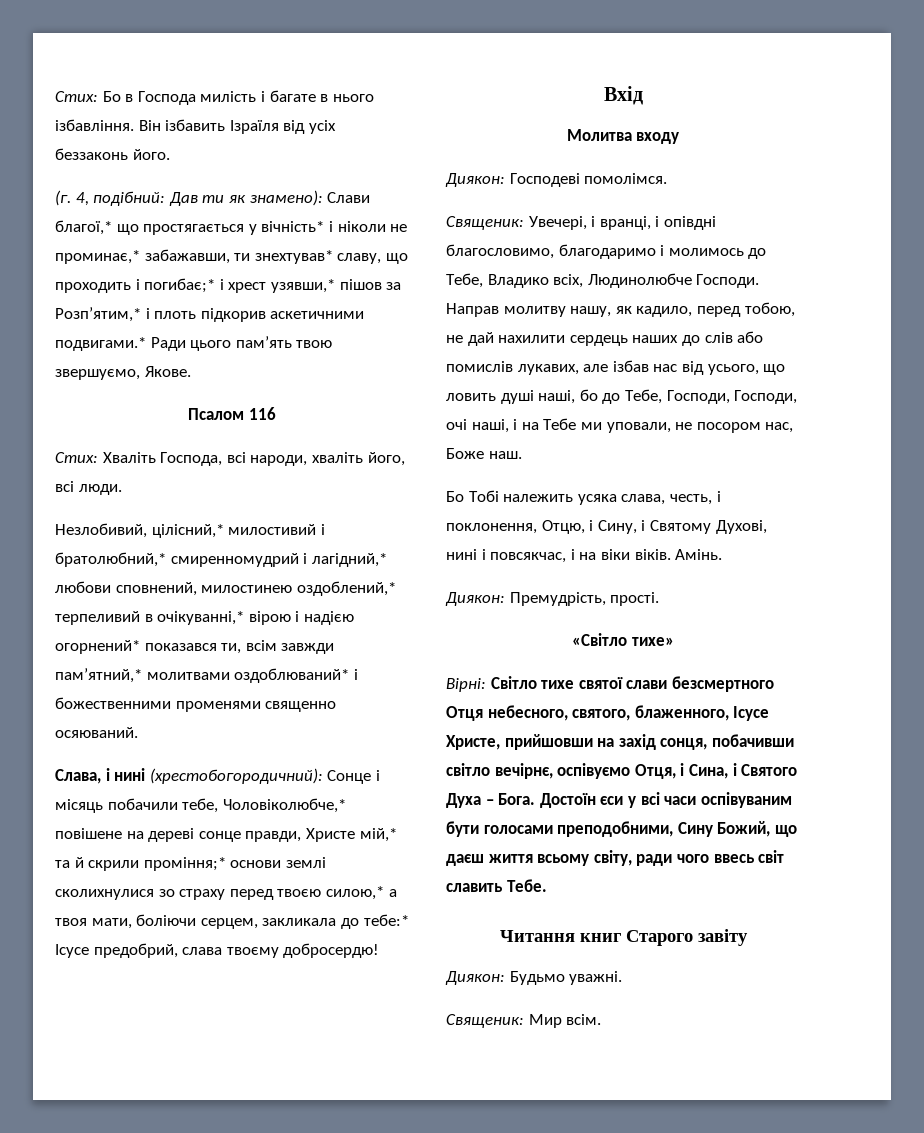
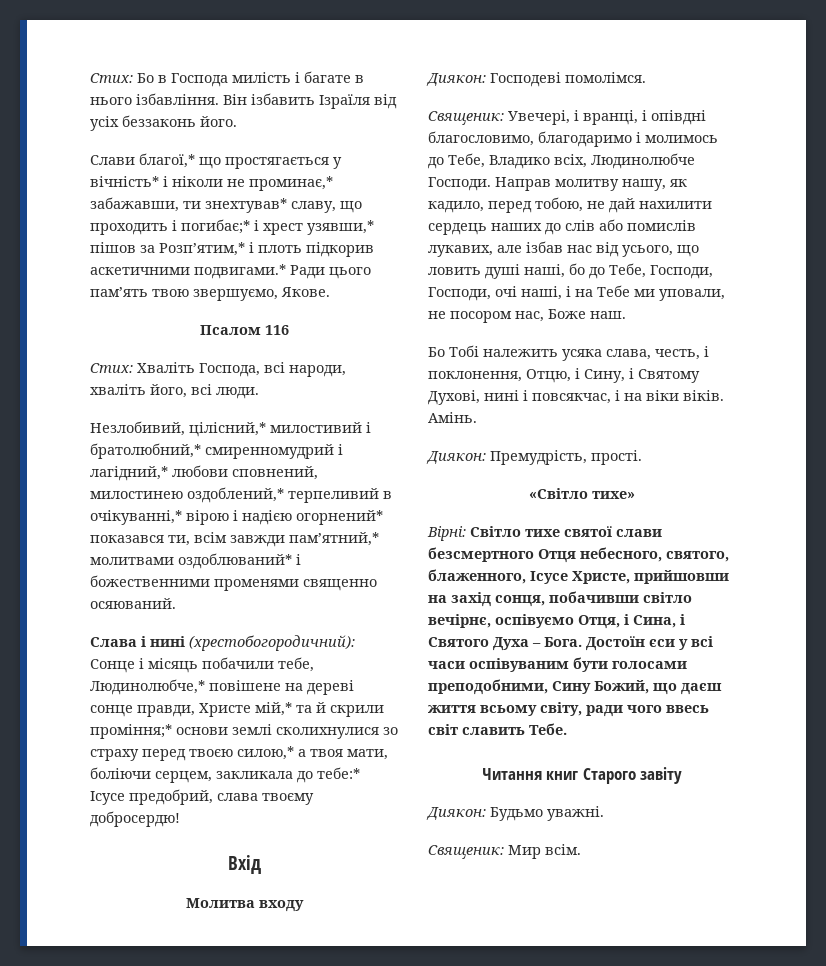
[55,190,323,206] (г. 4, подібний: Дав ти як знамено): -> (237, 121) none
[55,769,101,784] Слава, -> [90,637,137,647] Слава
[222,798,346,813] Чоловіколюбче,* -> [90,679,205,695] Людинолюбче,*

